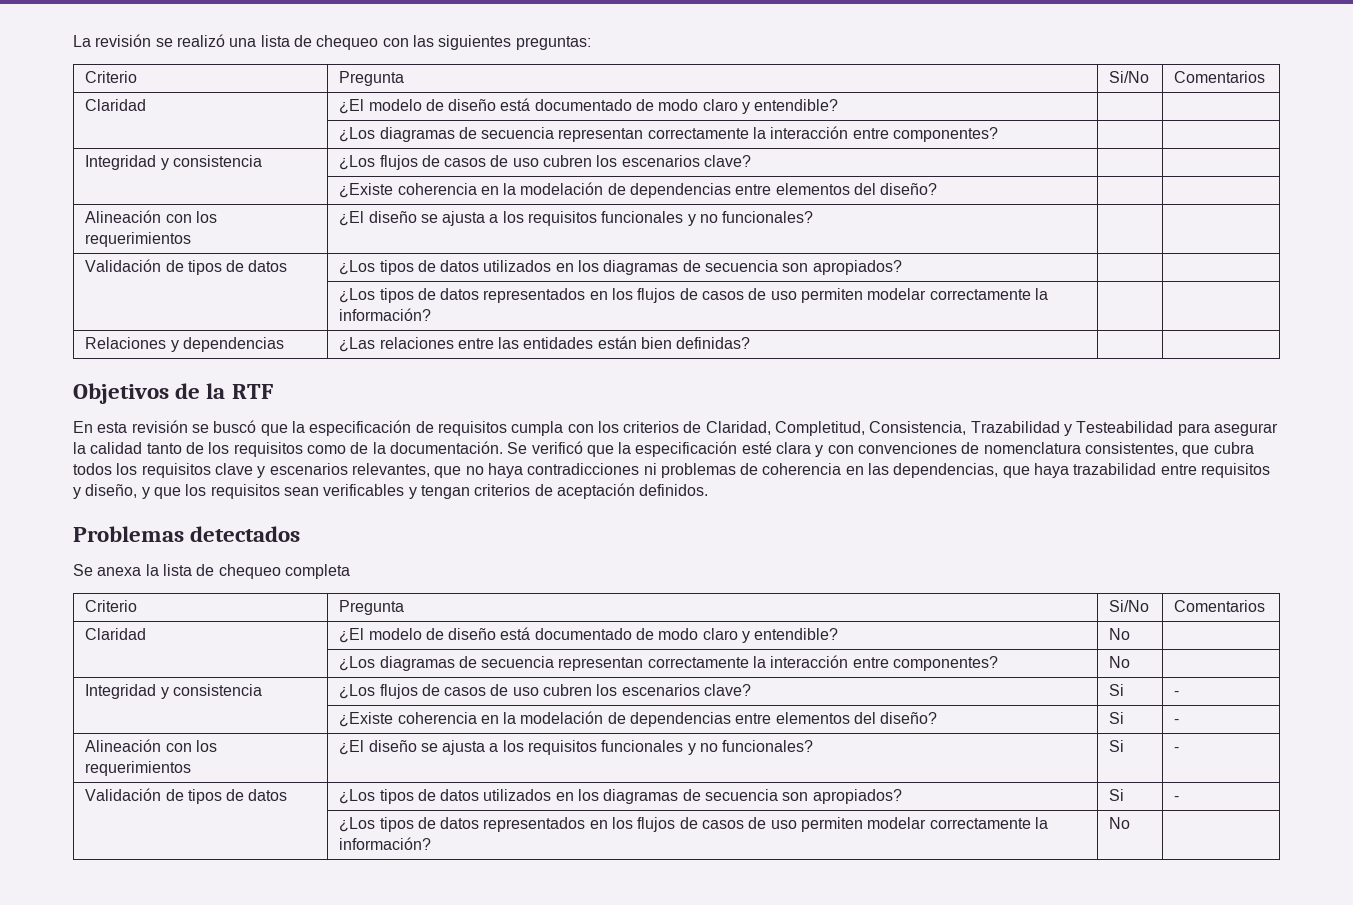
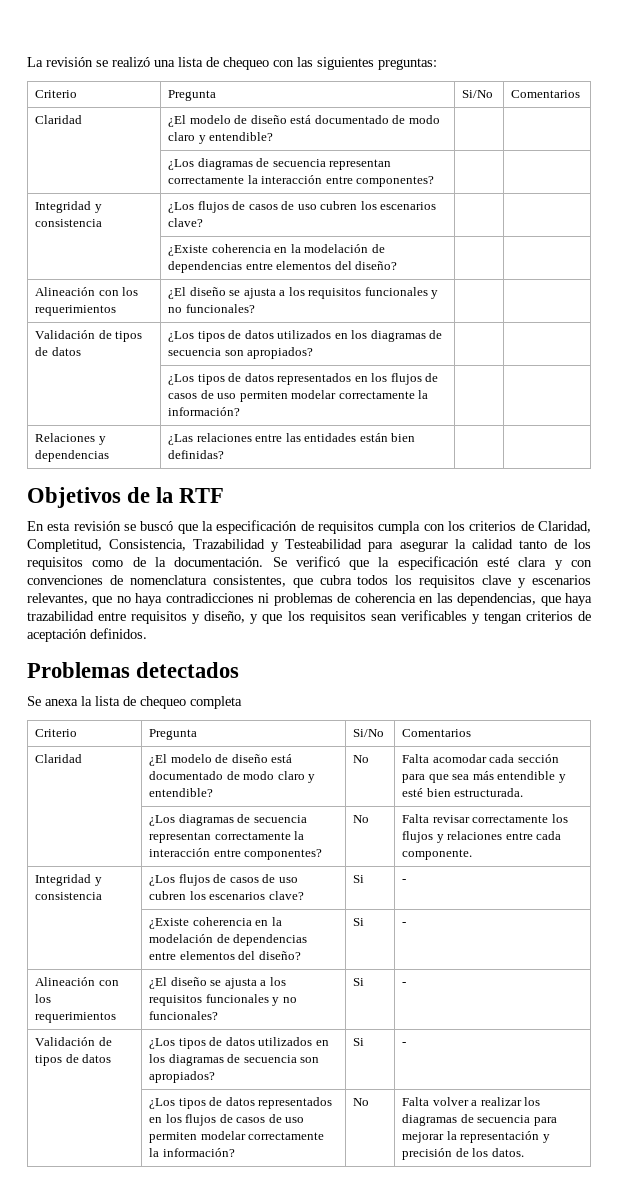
(1131, 634) none -> [402,754,559,763] [402,771,566,783] [402,788,524,797] Falta acomodar cada sección para que sea más entendible y esté bien estructurada.
(1131, 662) none -> [402,814,568,823] [402,831,562,843] [402,849,473,860] Falta revisar correctamente los flujos y relaciones entre cada componente.
(1131, 823) none -> [402,1097,541,1106] [402,1114,557,1126] [402,1131,550,1143] [402,1148,524,1160] Falta volver a realizar los diagramas de secuencia para mejorar la representación y precisión de los datos.

